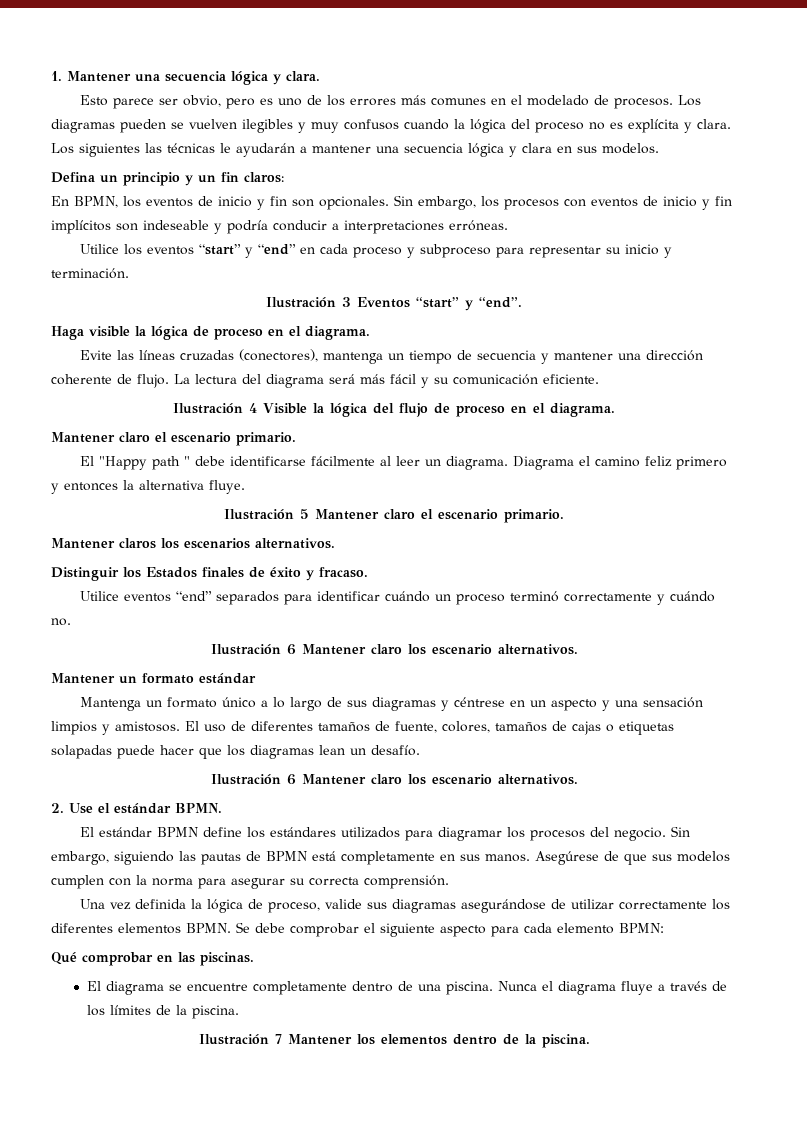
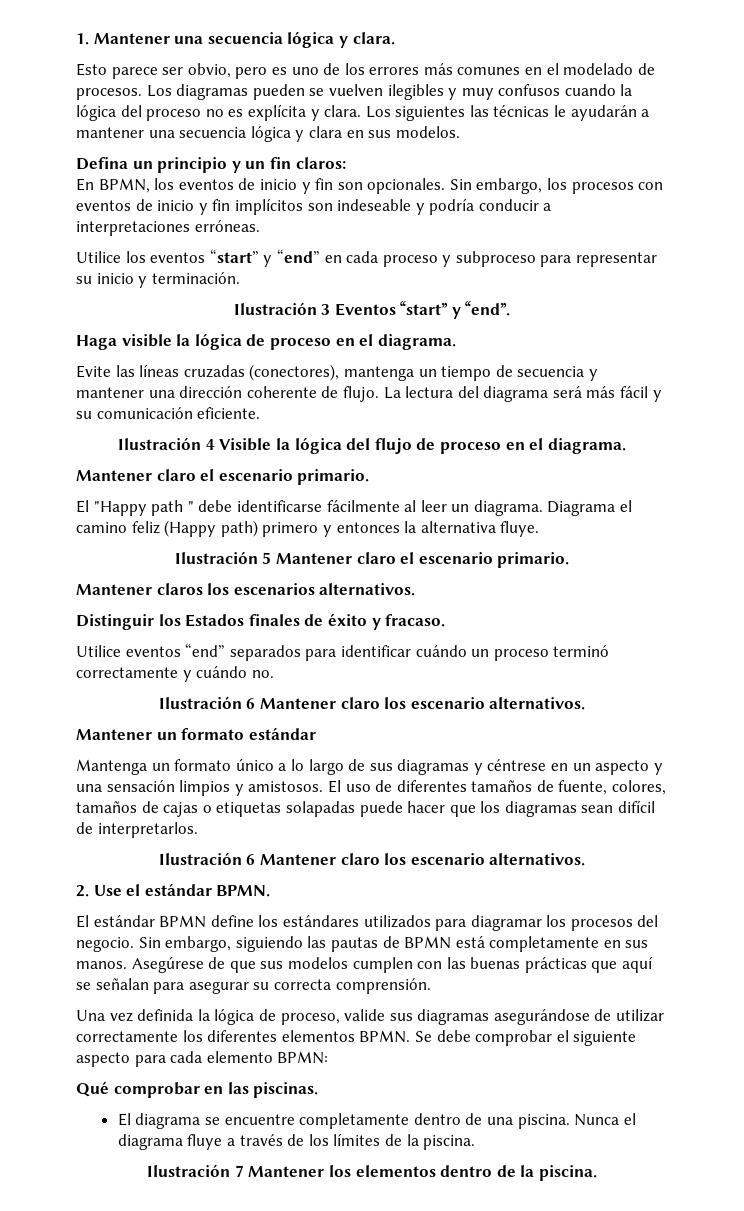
(673, 461) none -> [164,520,258,537] (Happy path)
[319,745,420,756] lean un desafío. -> [581,800,656,813] [76,822,198,838] sean difícil de interpretarlos.
[136,875,193,886] la norma -> [446,956,654,973] [76,978,149,990] las buenas prácticas que aquí se señalan

